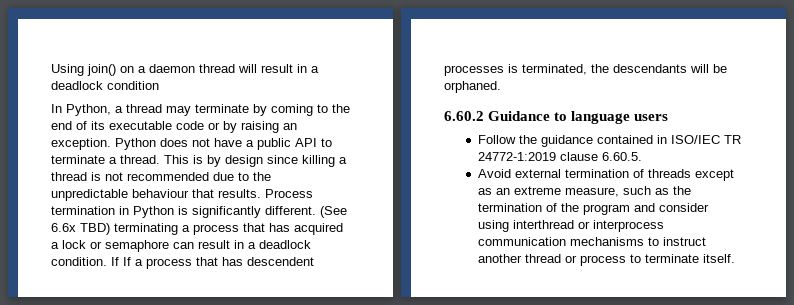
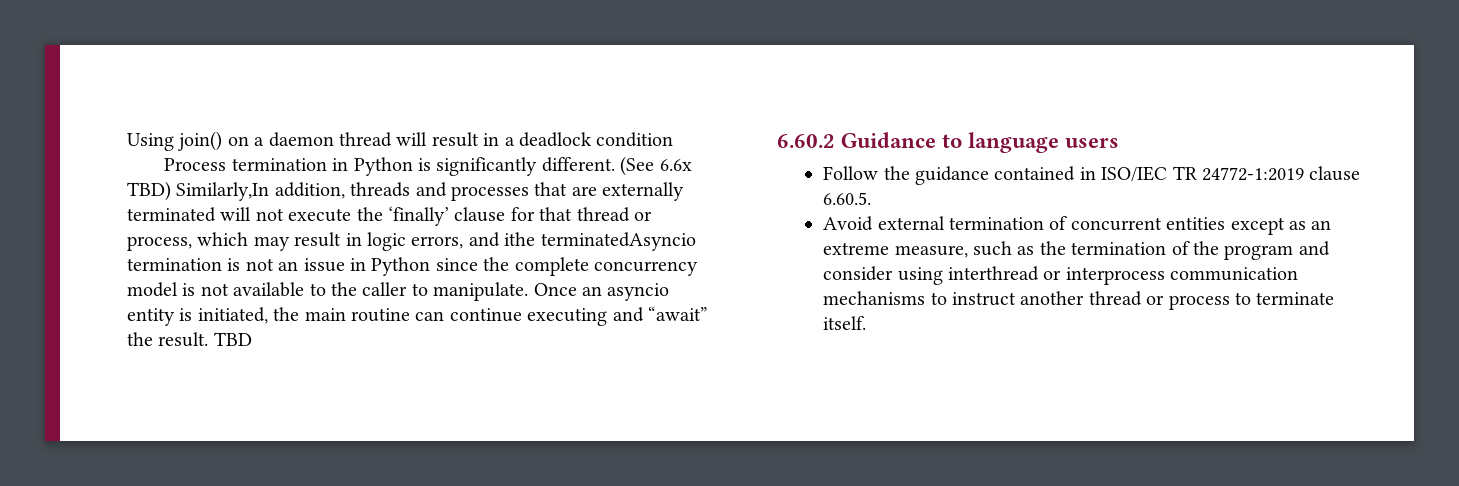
[51,104,350,116] [51,121,297,133] [51,138,332,150] [51,155,347,167] [51,172,271,181] [51,189,261,201] In Python, a thread may terminate by coming to the end of its executable code or by raising an exception. Python does not have a public API to terminate a thread. This is by design since killing a thread is not recommended due to the unpredictable behaviour that results. -> (674, 139) none
[114,223,343,235] [51,240,311,252] [51,257,314,269] [444,64,727,76] [444,81,501,93] terminating a process that has acquired a lock or semaphore can result in a deadlock condition. If If a process that has descendent processes is terminated, the descendants will be orphaned. -> [176,182,685,201] [127,206,652,226] [127,232,696,251] [127,257,698,276] [127,282,670,301] [127,306,708,326] [127,332,252,347] Similarly,In addition, threads and processes that are externally terminated will not execute the ‘finally’ clause for that thread or process, which may result in logic errors, and ithe terminatedAsyncio termination is not an issue in Python since the complete concurrency model is not available to the caller to manipulate. Once an asyncio entity is initiated, the main routine can continue executing and “await” the result. TBD
[648,169,692,178] threads -> [1070,217,1226,231] concurrent entities

